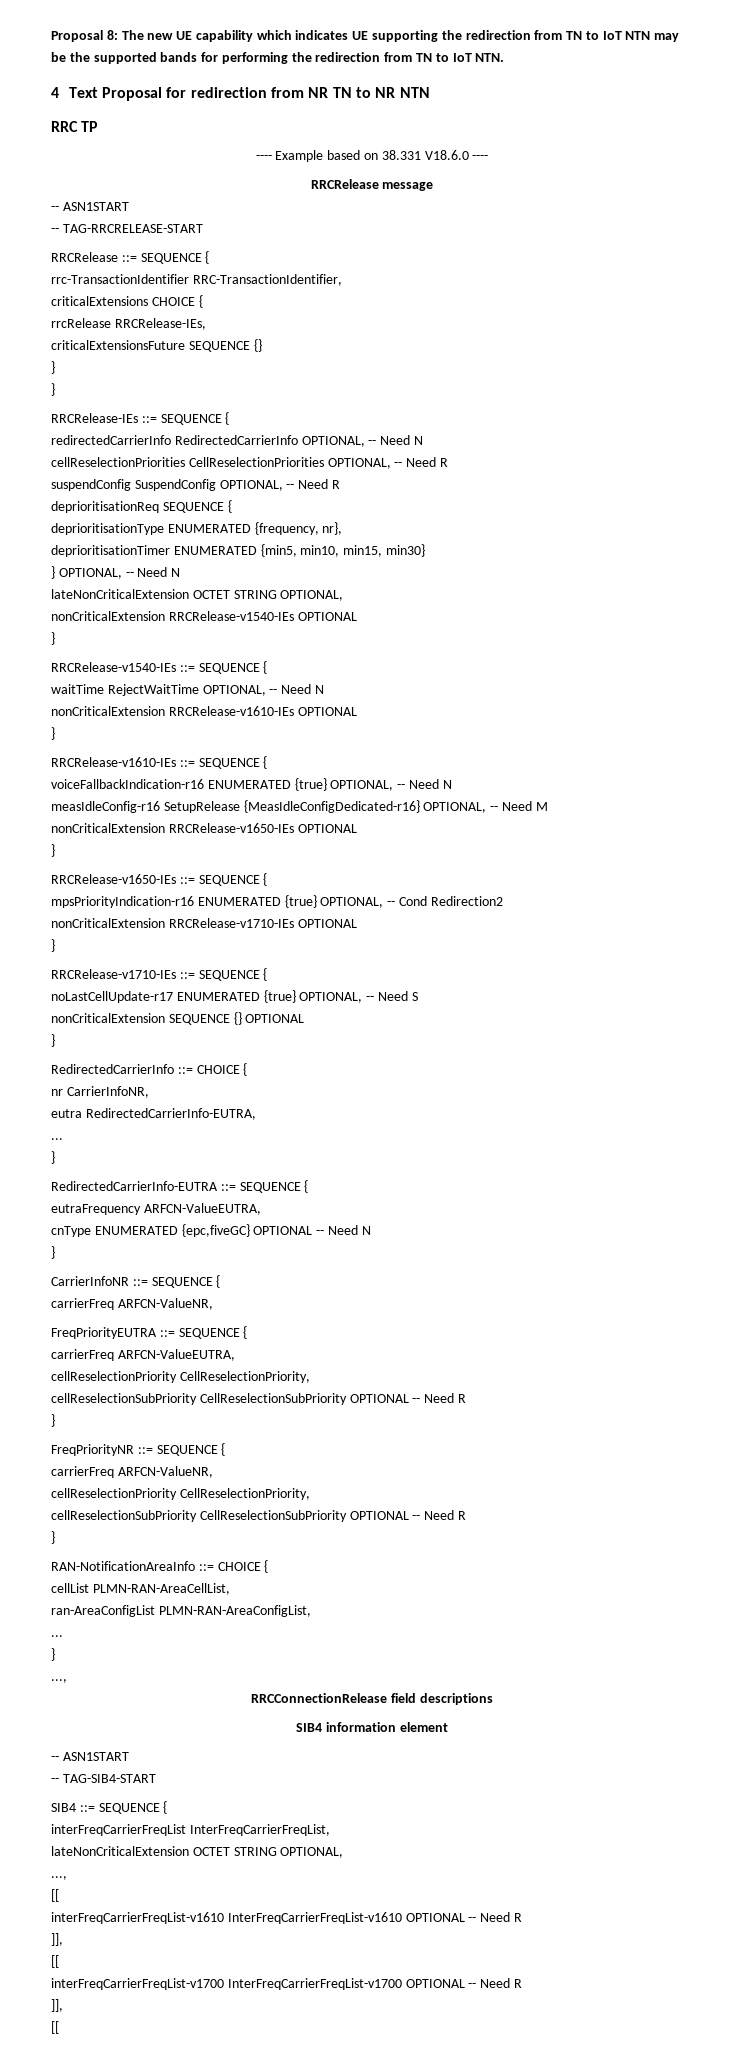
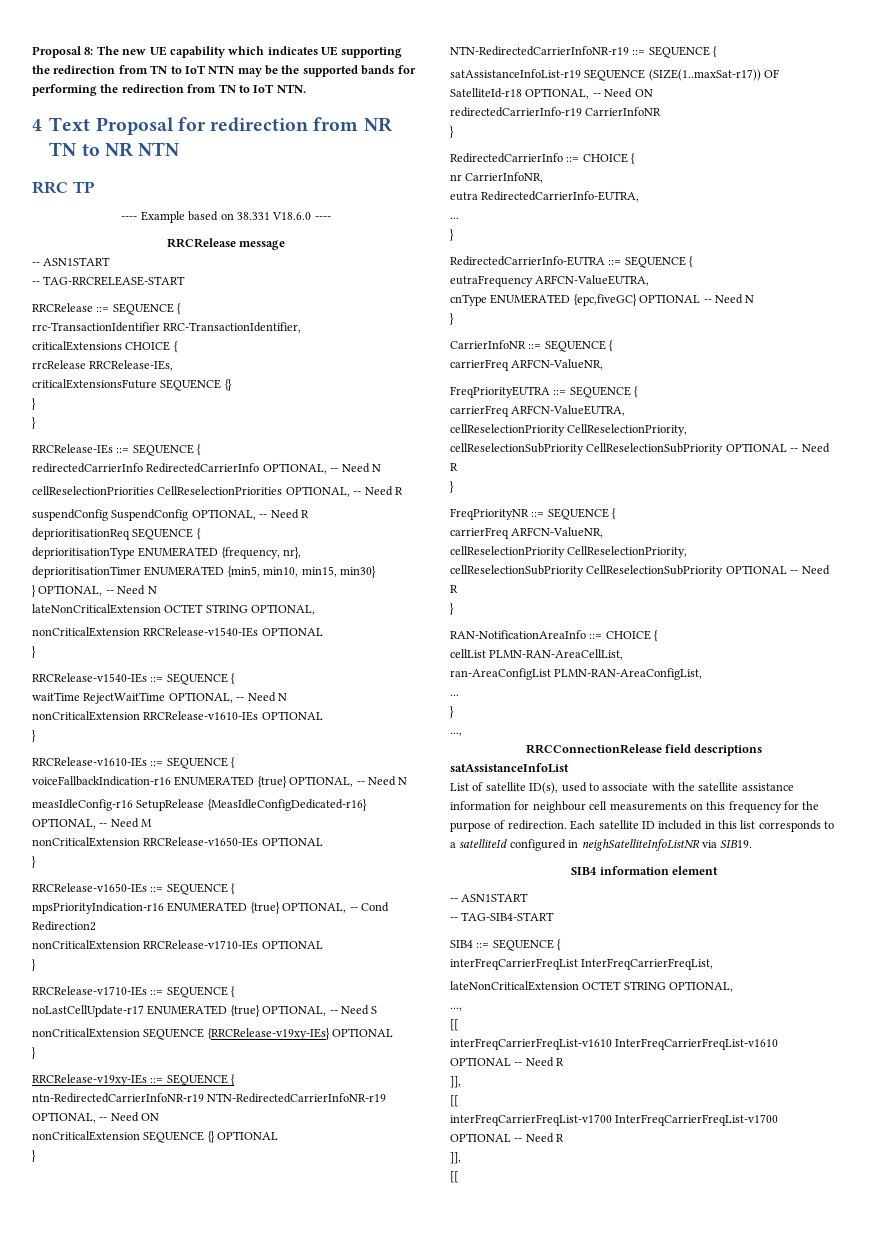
(418, 996) none -> [32,1028,394,1040] [32,1047,36,1059] [32,1074,236,1086] [32,1093,387,1103] [32,1112,160,1123] // nonCriticalExtension SEQUENCE {RRCRelease-v19xy-IEs} OPTIONAL // } // RRCRelease-v19xy-IEs ::= SEQUENCE { // ntn-RedirectedCarrierInfoNR-r19 NTN-RedirectedCarrierInfoNR-r19 OPTIONAL, -- Need ON
(55, 1040) none -> [450,46,718,58] [450,69,780,81] [450,88,653,99] [450,107,662,117] [450,126,454,138] // NTN-RedirectedCarrierInfoNR-r19 ::= SEQUENCE { // satAssistanceInfoList-r19 SEQUENCE (SIZE(1..maxSat-r17)) OF SatelliteId-r18 OPTIONAL, -- Need ON // redirectedCarrierInfo-r19 CarrierInfoNR // }
(493, 1699) none -> [450,763,569,773] [450,782,794,794] [450,801,820,813] [450,820,835,832] [450,839,753,851] // satAssistanceInfoList // List of satellite ID(s), used to associate with the satellite assistance information for neighbour cell measurements on this frequency for the purpose of redirection. Each satellite ID included in this list corresponds to a satelliteId configured in neighSatelliteInfoListNR via SIB19.

